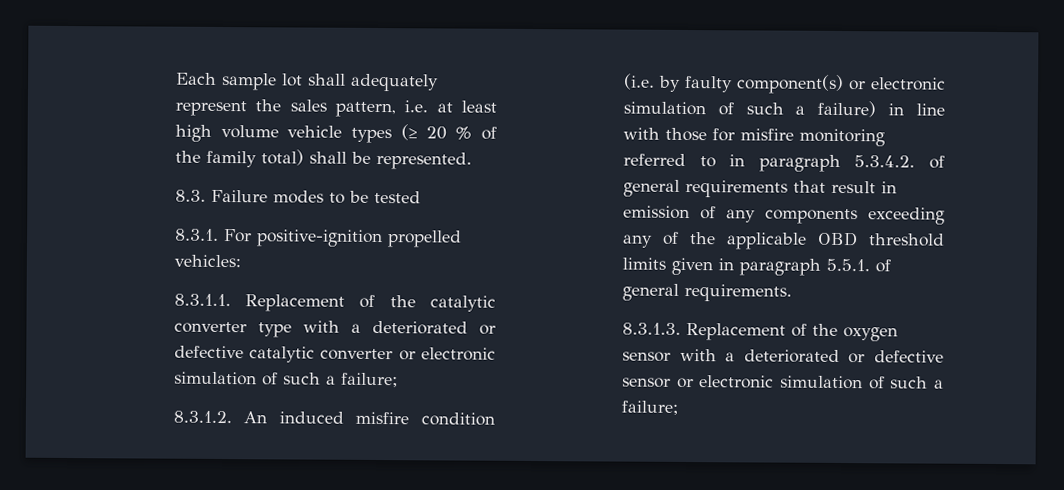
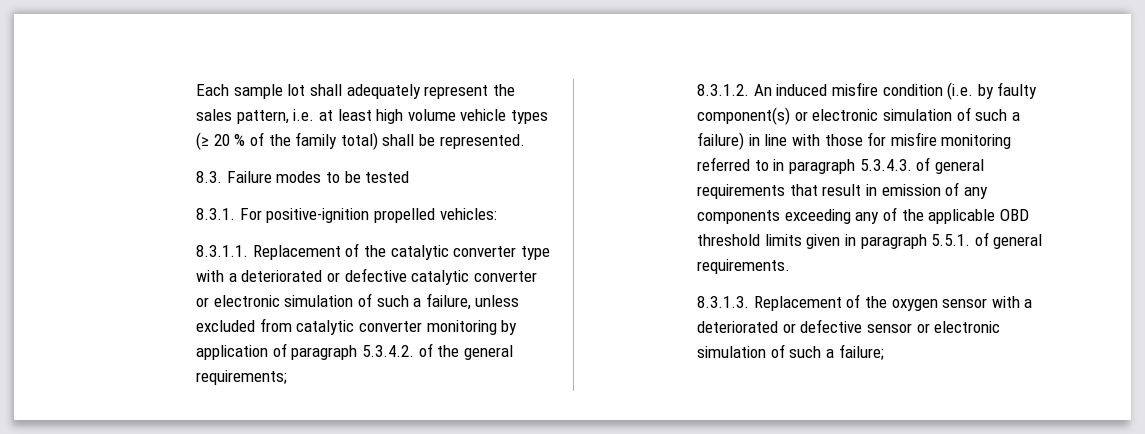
[340,372,398,388] failure; -> [425,293,520,310] [196,318,518,335] [196,343,513,360] [196,370,288,385] failure, unless excluded from catalytic converter monitoring by application of paragraph 5.3.4.2. of the general requirements;
[854,155,916,168] 5.3.4.2. -> [859,159,912,171] 5.3.4.3.

